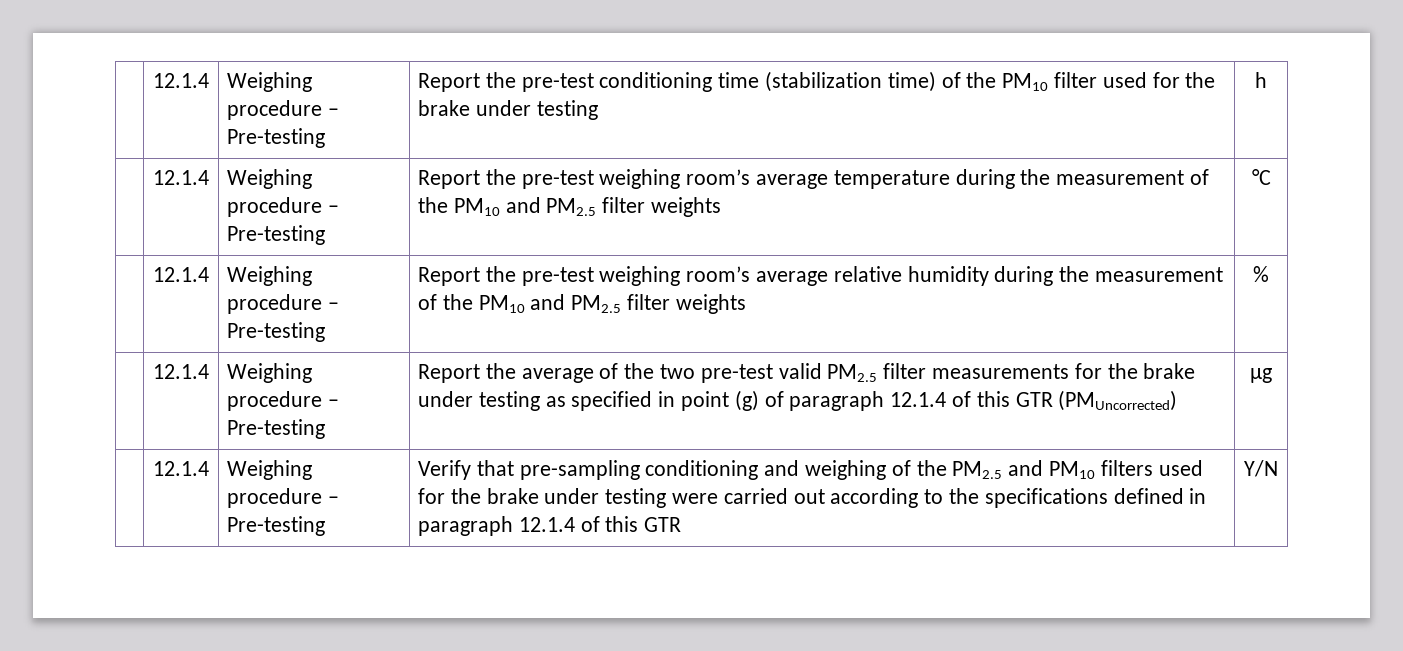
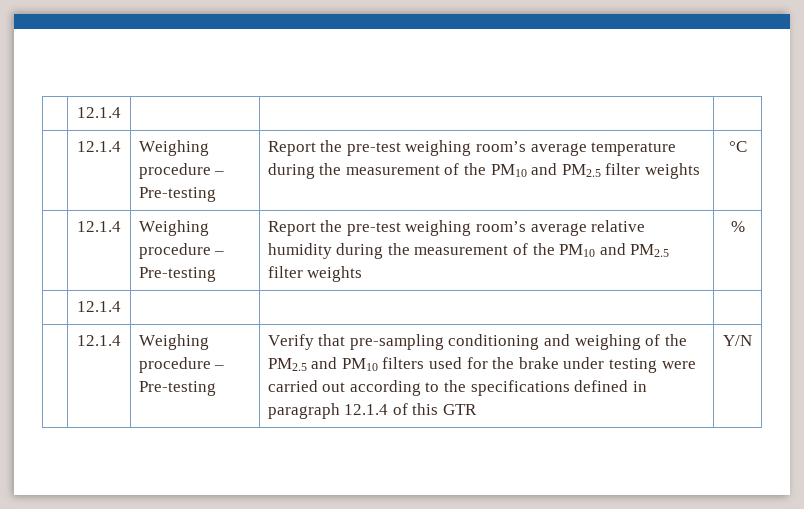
[153,73,209,88] [226,72,312,92] [226,100,339,120] [226,128,325,148] [417,71,1216,92] [417,100,598,120] [1255,72,1267,88] | 12.1.4 | Weighing procedure – Pre-testing | Report the pre-test conditioning time (stabilization time) of the PM10 filter used for the brake under testing | h -> [77,107,121,118] | 12.1.4 | | |
[226,363,312,383] [226,391,339,411] [226,419,325,439] [417,363,1196,383] [417,390,1178,411] [1250,368,1272,383] Weighing procedure – Pre-testing | Report the average of the two pre-test valid PM2.5 filter measurements for the brake under testing as specified in point (g) of paragraph 12.1.4 of this GTR (PMUncorrected) | μg -> (121, 306) | |

